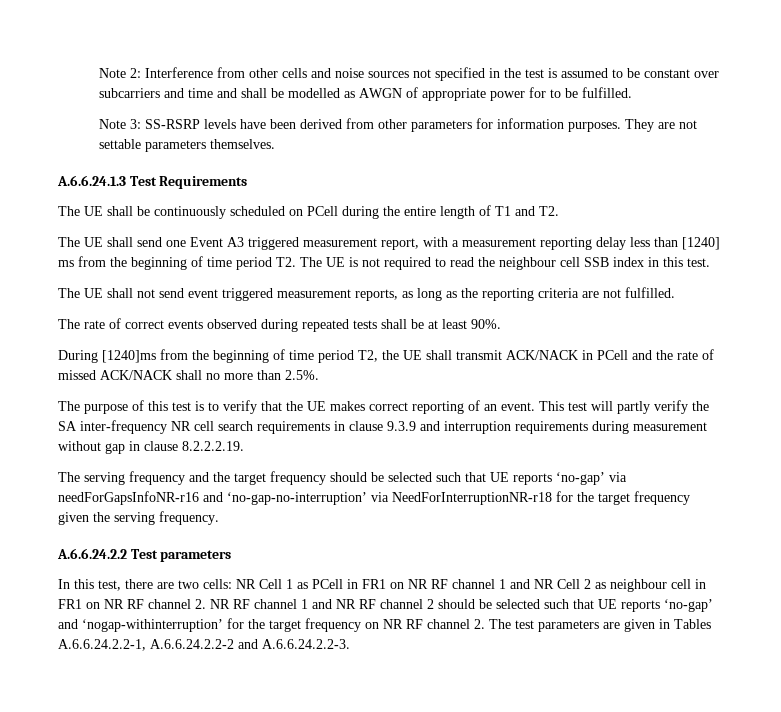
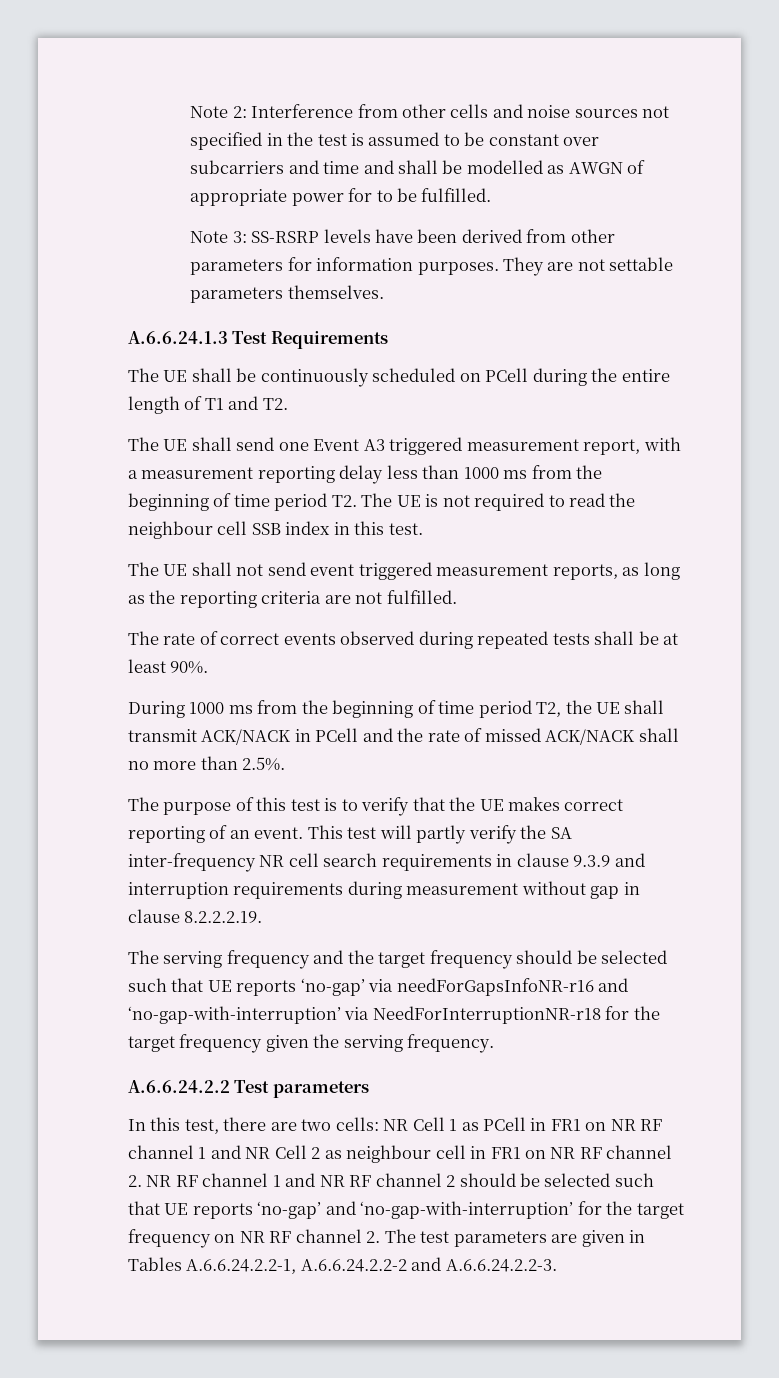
[682,237,720,250] [1240] -> [463,467,499,479] 1000
[102,350,156,363] [1240]ms -> [189,702,253,714] 1000 ms
[227,492,367,505] ‘no-gap-no-interruption’ -> [128,1006,341,1024] ‘no-gap-with-interruption’
[82,619,223,632] ‘nogap-withinterruption’ -> [360,1201,574,1219] ‘no-gap-with-interruption’

